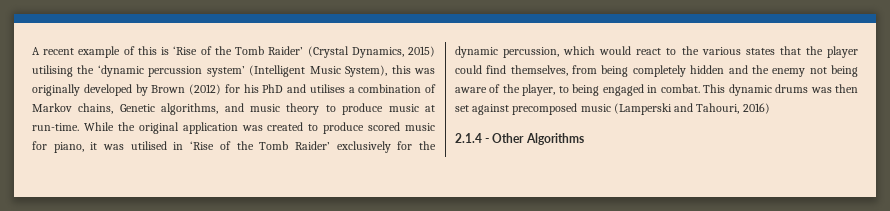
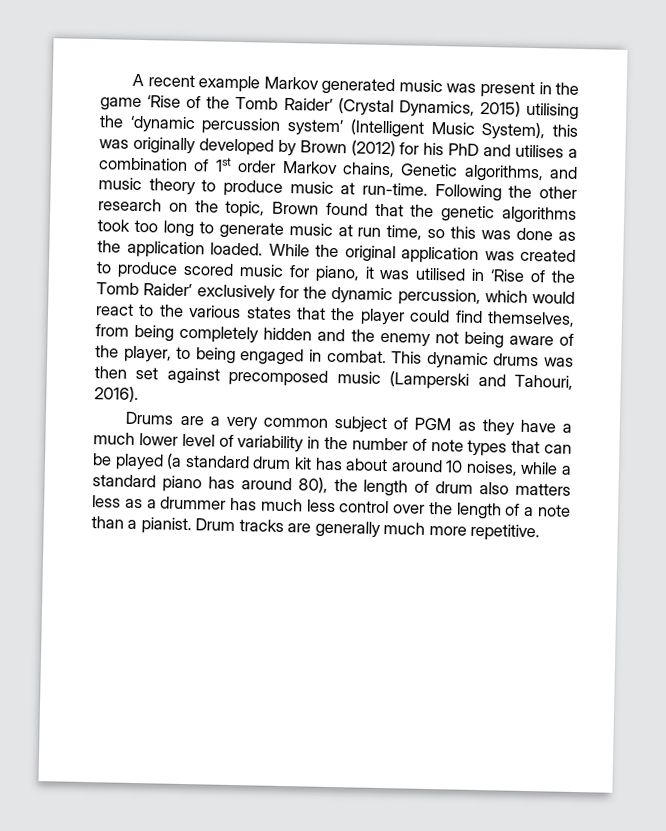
[123,46,170,55] of this is -> [263,76,579,99] [100,97,142,112] Markov generated music was present in the game
(436, 88) none -> [214,157,277,173] 1st order
(79, 127) none -> [434,184,577,202] [98,198,577,224] [97,219,576,241] [97,240,263,259] Following the other research on the topic, Brown found that the genetic algorithms took too long to generate music at run time, so this was done as the application loaded.
[742,103,770,114] [455,133,584,145] 2016) // 2.1.4 - Other Algorithms -> [94,386,139,403] [125,411,572,436] [93,432,572,457] [92,453,572,476] [92,474,571,497] [92,495,571,520] [91,516,541,542] 2016). // Drums are a very common subject of PGM as they have a much lower level of variability in the number of note types that can be played (a standard drum kit has about around 10 noises, while a standard piano has around 80), the length of drum also matters less as a drummer has much less control over the length of a note than a pianist. Drum tracks are generally much more repetitive.

